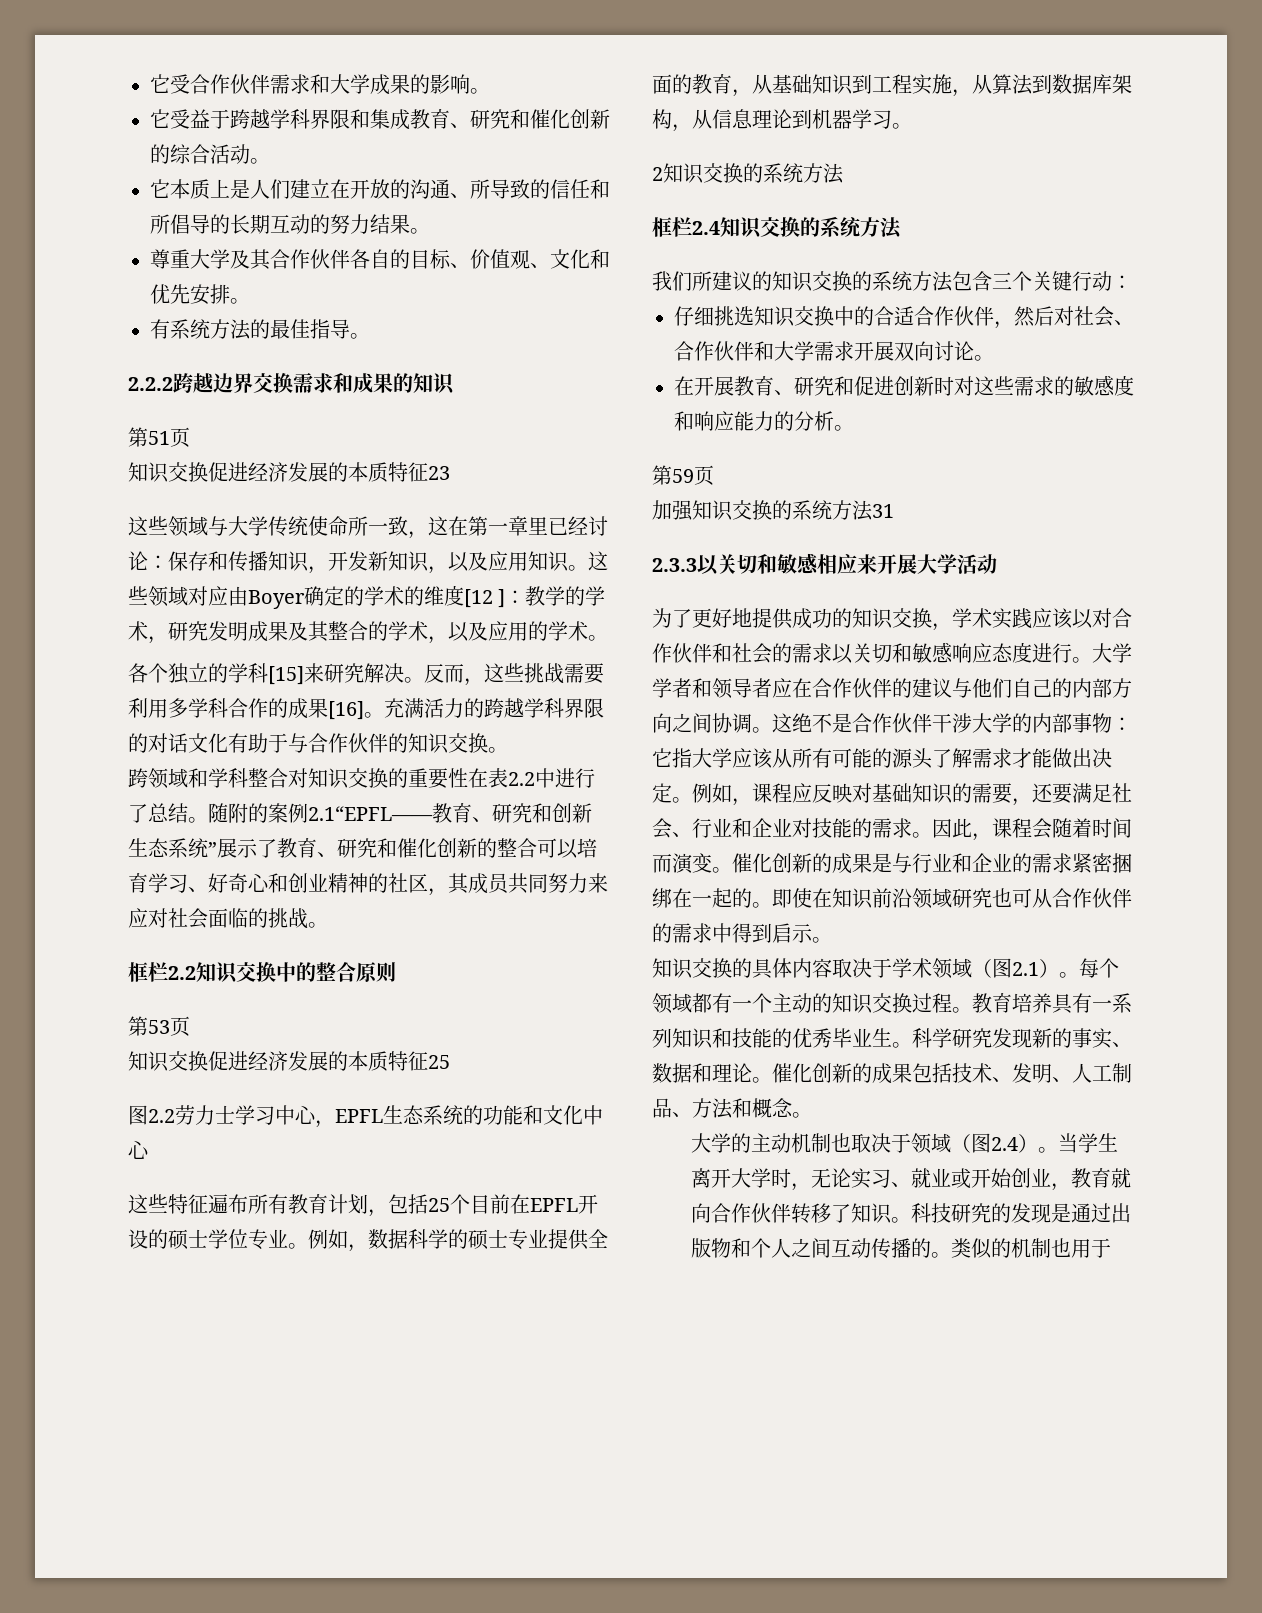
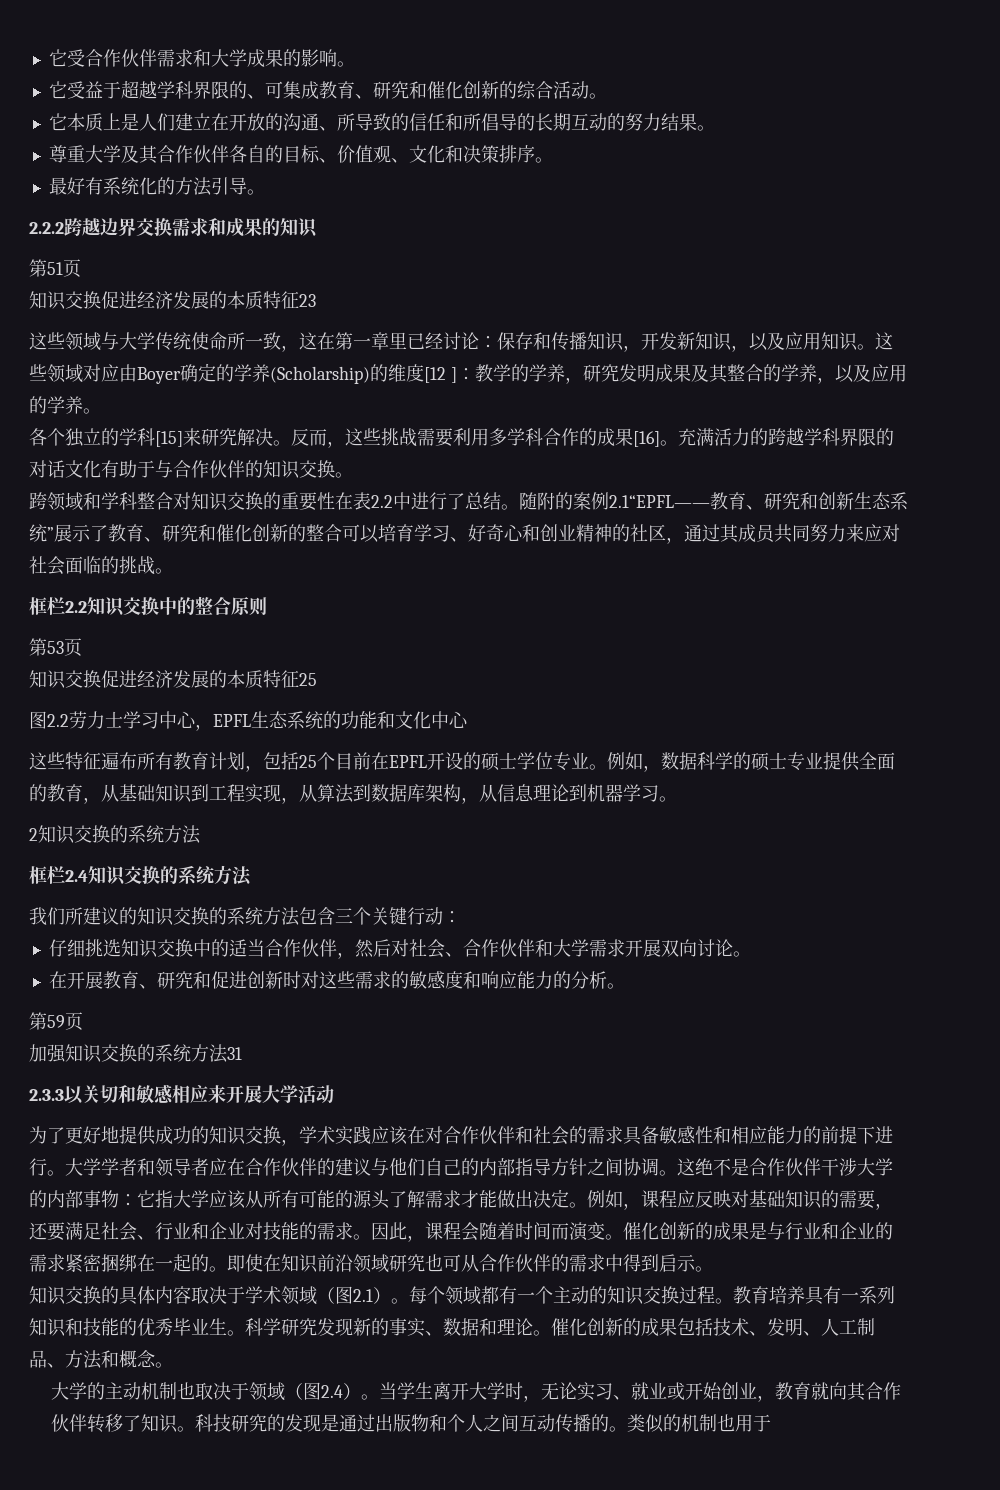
[230,109,370,129] 跨越学科界限和 -> [120,80,283,99] 超越学科界限的、可
[150,284,250,305] [150,319,330,340] 优先安排。 // 有系统方法的最佳指 -> [462,145,553,163] [48,177,229,196] 决策排序。 // 最好有系统化的方法引
[384,586,404,606] 术 -> [252,364,370,384] 养(Scholarship)
[128,621,148,641] 术 -> [546,364,565,382] 养
[408,621,428,641] 术 -> [798,364,817,382] 养
[568,621,588,641] 术 -> [65,396,83,414] 养
(448, 892) none -> [684,524,720,542] 通过
[932,74,952,94] 施 -> [263,784,281,802] 现
[874,306,914,326] 合适 -> [228,939,265,957] 适当
[1072,609,1093,629] 以 -> [407,1126,425,1144] 在
[832,642,1032,664] 以关切和敏感响应态度 -> [623,1126,875,1145] 具备敏感性和相应能力的前提下
[1112,678,1132,698] [652,713,672,733] 方向 -> [515,1158,587,1176] 指导方针
(712, 1213) none -> [846,1382,866,1401] 其

